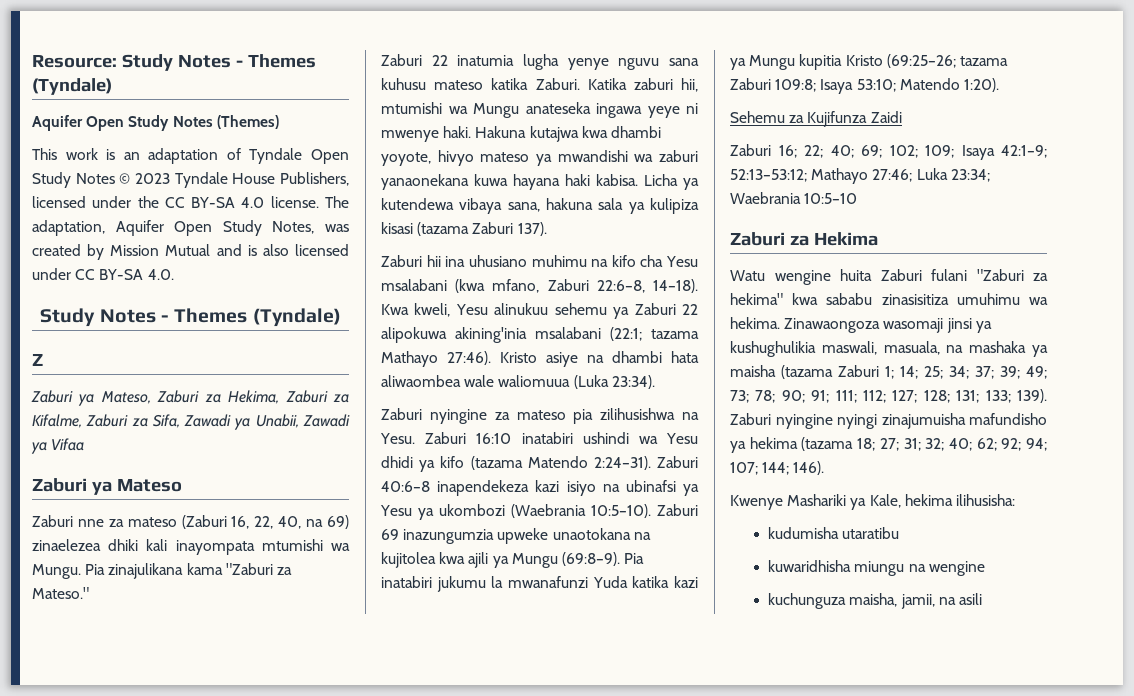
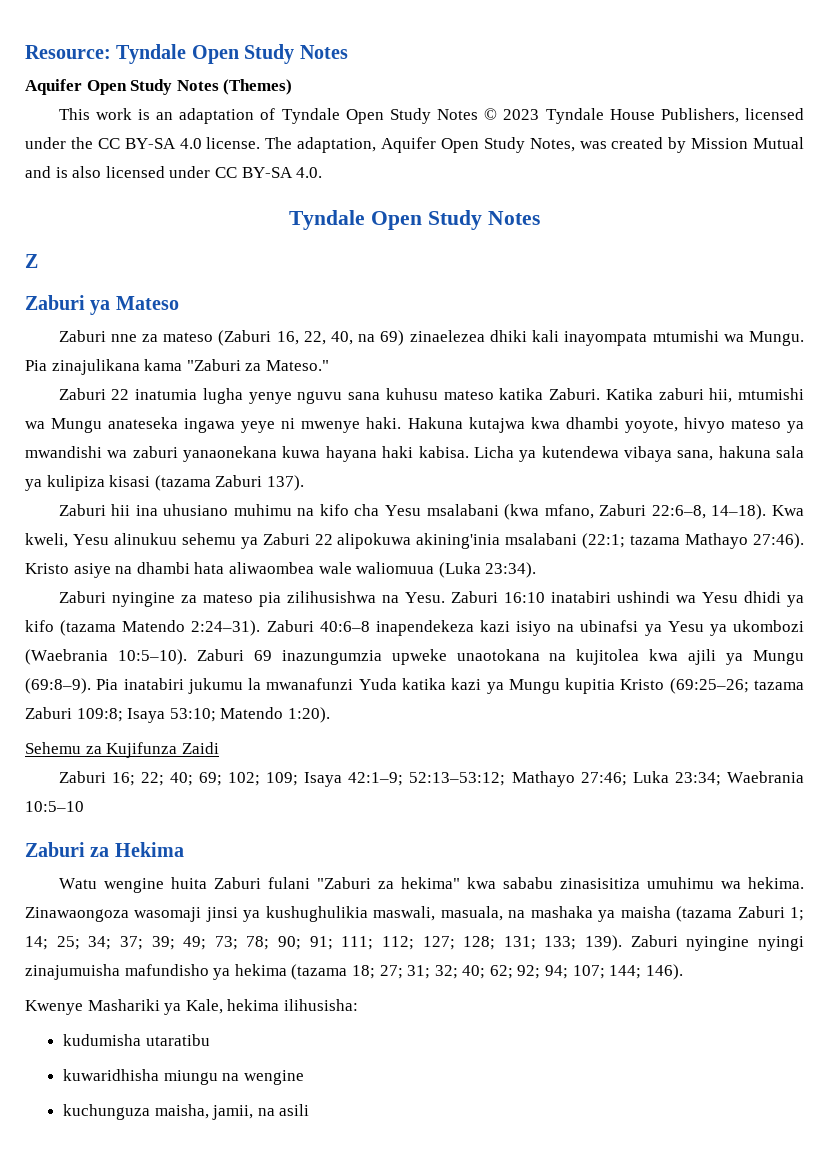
[121,54,316,71] [32,78,112,95] Study Notes - Themes (Tyndale) -> [116,44,348,64] Tyndale Open Study Notes
[40,308,341,327] [32,354,43,366] [31,390,349,406] [32,414,350,430] [31,438,85,454] Study Notes - Themes (Tyndale) // Z // Zaburi ya Mateso, Zaburi za Hekima, Zaburi za Kifalme, Zaburi za Sifa, Zawadi ya Unabii, Zawadi ya Vifaa -> [289,210,540,230] [25,254,38,268] Tyndale Open Study Notes // Z

